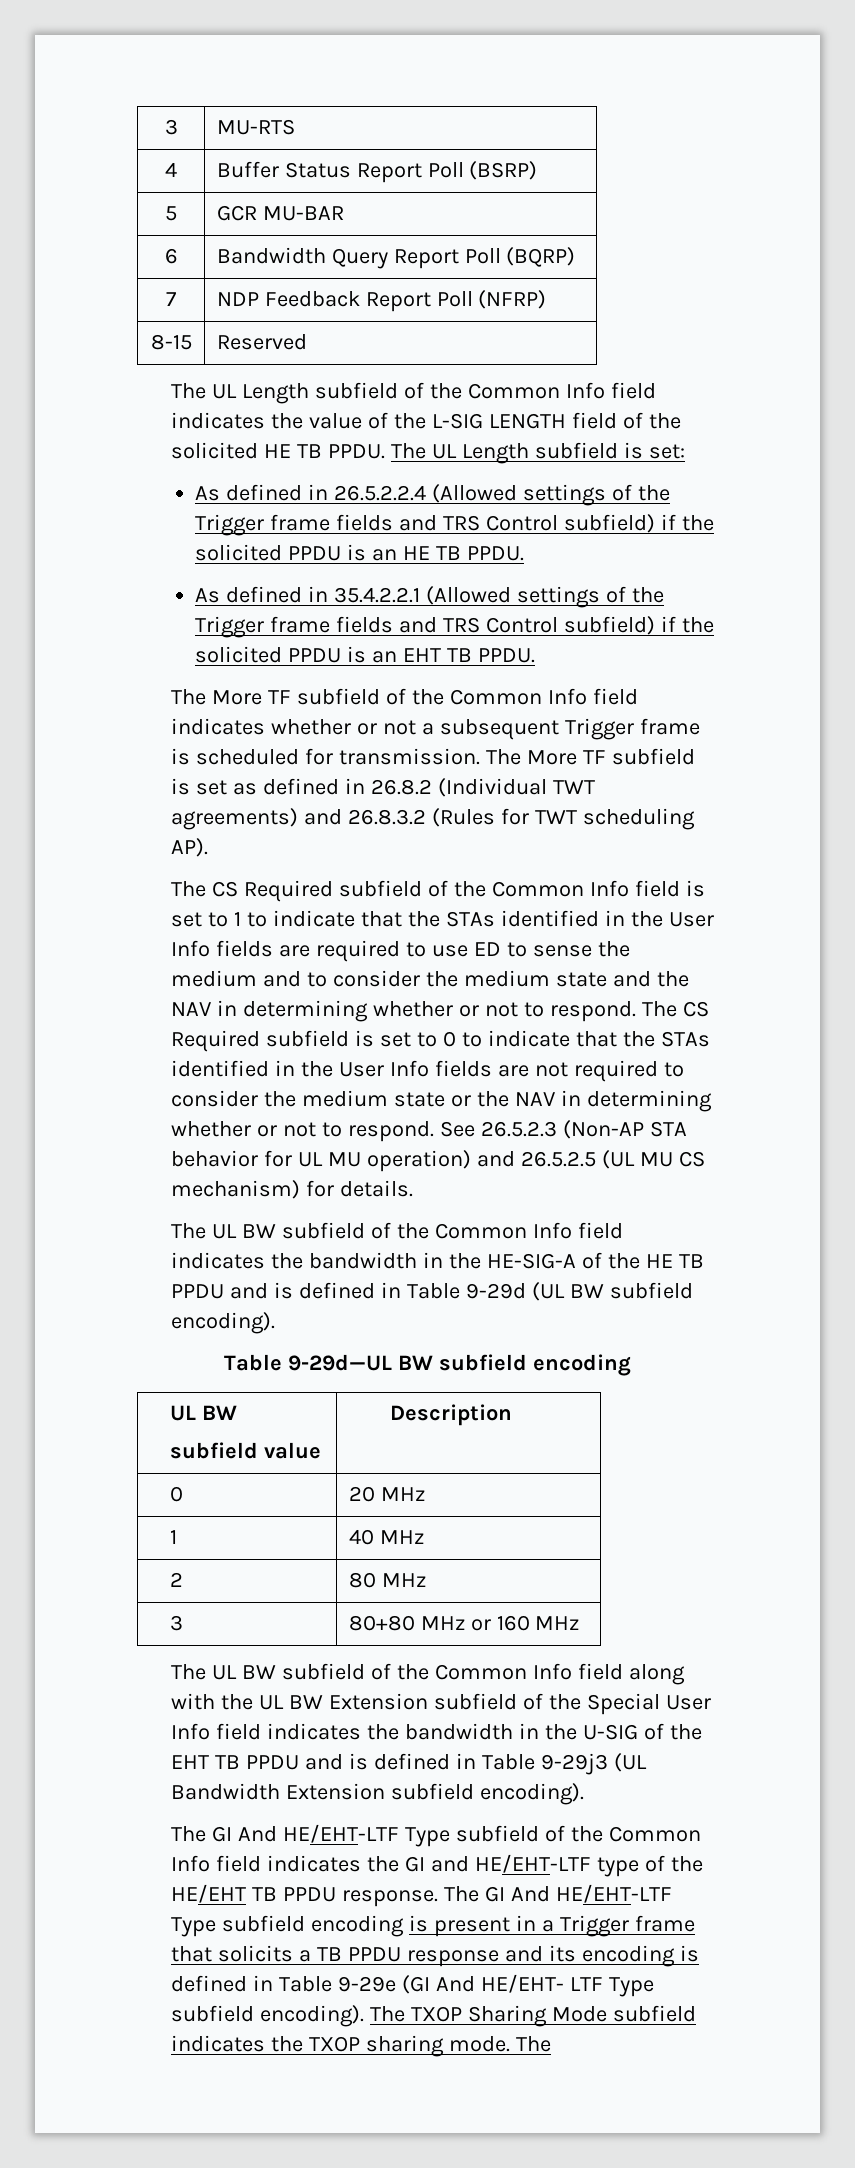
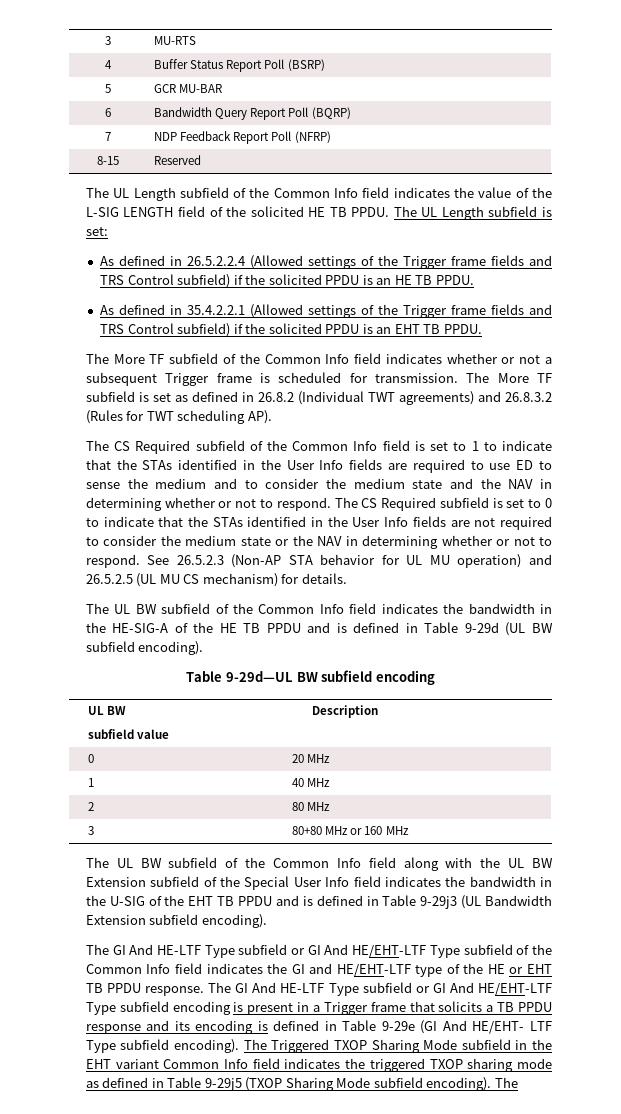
(278, 1834) none -> [156,944,349,958] HE-LTF Type subfield or GI And
[171,1884,247,1903] HE/EHT -> [487,964,552,974] HE or EHT
(550, 1894) none -> [280,982,474,996] HE-LTF Type subfield or GI And
(406, 2014) none -> [271,1039,330,1053] Triggered
[171,2035,304,2052] indicates the -> [515,1039,552,1050] [85,1058,425,1072] in the EHT variant Common Info field indicates the triggered
[449,2036,511,2052] mode. -> [517,1058,552,1069] [85,1077,492,1091] mode as defined in Table 9-29j5 (TXOP Sharing Mode subfield encoding).

